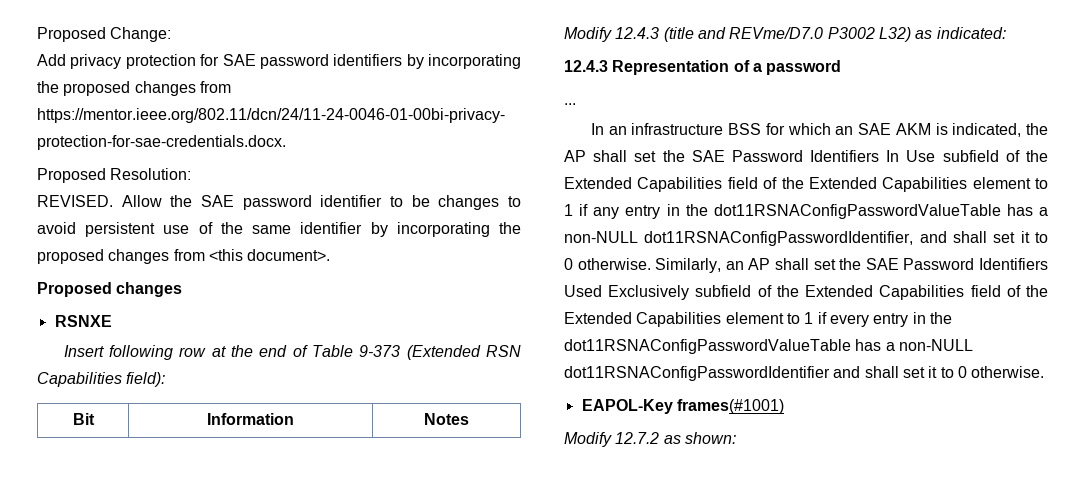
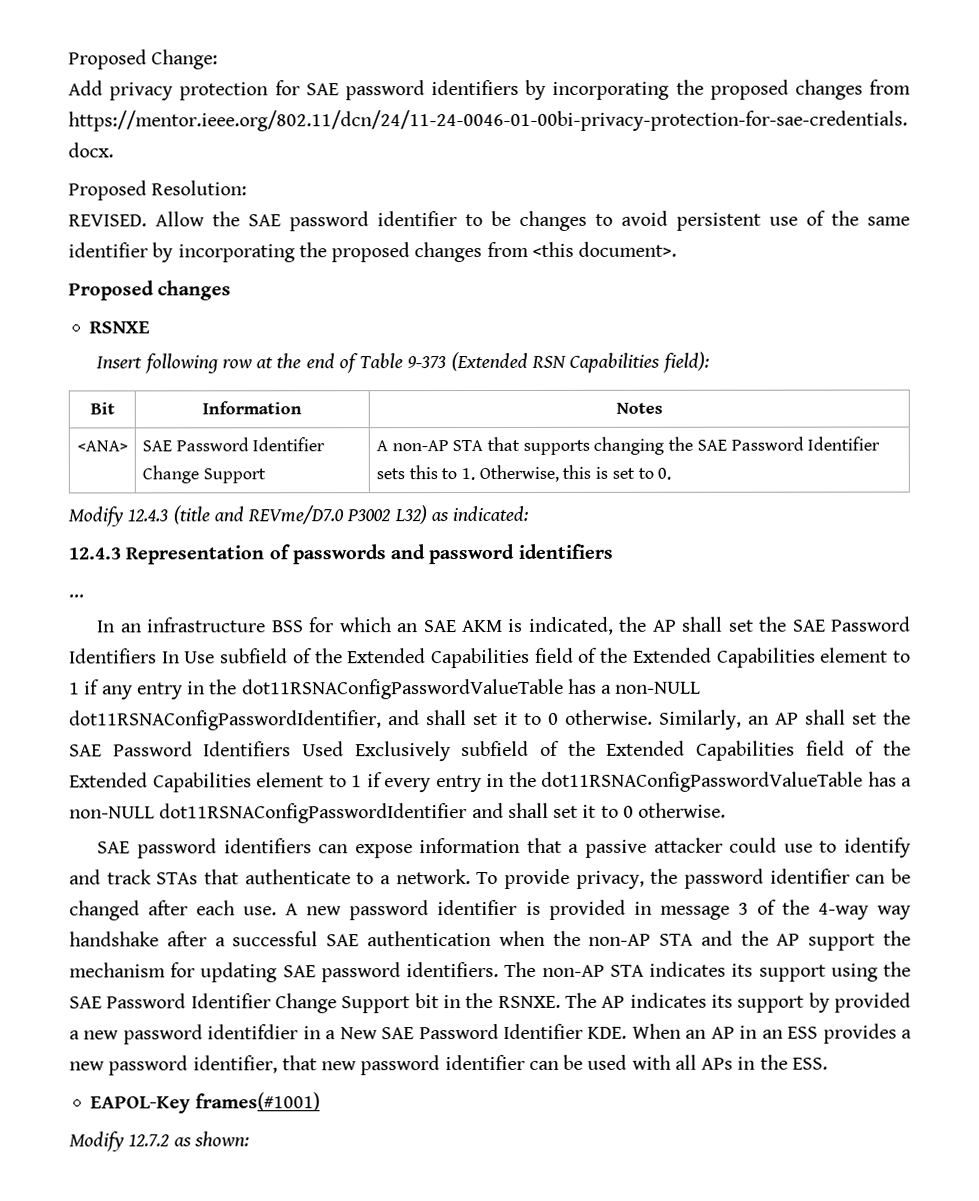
(469, 419) none -> [76,440,128,452] [141,437,326,452] [141,465,266,484] [375,436,881,455] [375,464,672,483] // <ANA> | SAE Password Identifier Change Support | A non-AP STA that supports changing the SAE Password Identifier sets this to 1. Otherwise, this is set to 0.
[752,60,842,75] a password -> [291,543,613,565] passwords and password identifiers
(1045, 372) none -> [97,837,911,859] [69,868,911,889] [69,899,911,921] [69,930,912,951] [69,961,912,983] [69,992,912,1014] [69,1023,913,1045] [69,1054,828,1076] // SAE password identifiers can expose information that a passive attacker could use to identify and track STAs that authenticate to a network. To provide privacy, the password identifier can be changed after each use. A new password identifier is provided in message 3 of the 4-way way handshake after a successful SAE authentication when the non-AP STA and the AP support the mechanism for updating SAE password identifiers. The non-AP STA indicates its support using the SAE Password Identifier Change Support bit in the RSNXE. The AP indicates its support by provided a new password identifdier in a New SAE Password Identifier KDE. When an AP in an ESS provides a new password identifier, that new password identifier can be used with all APs in the ESS.

